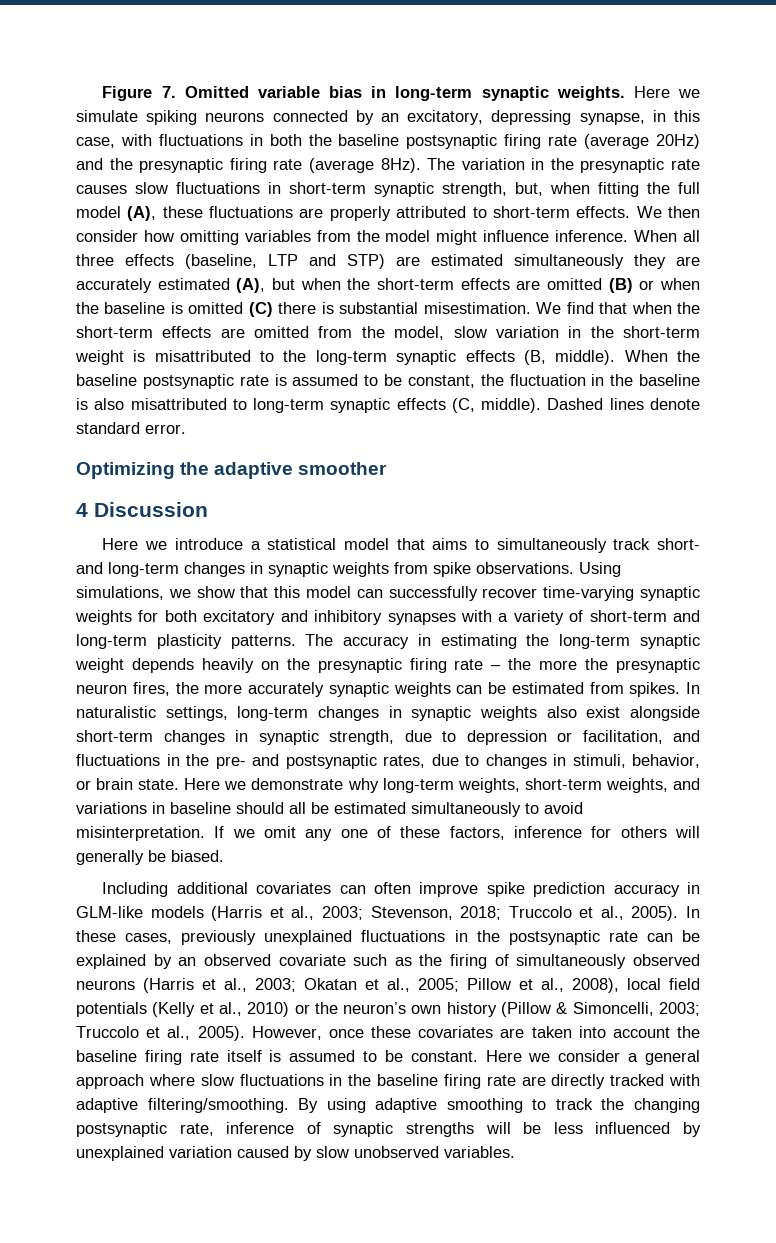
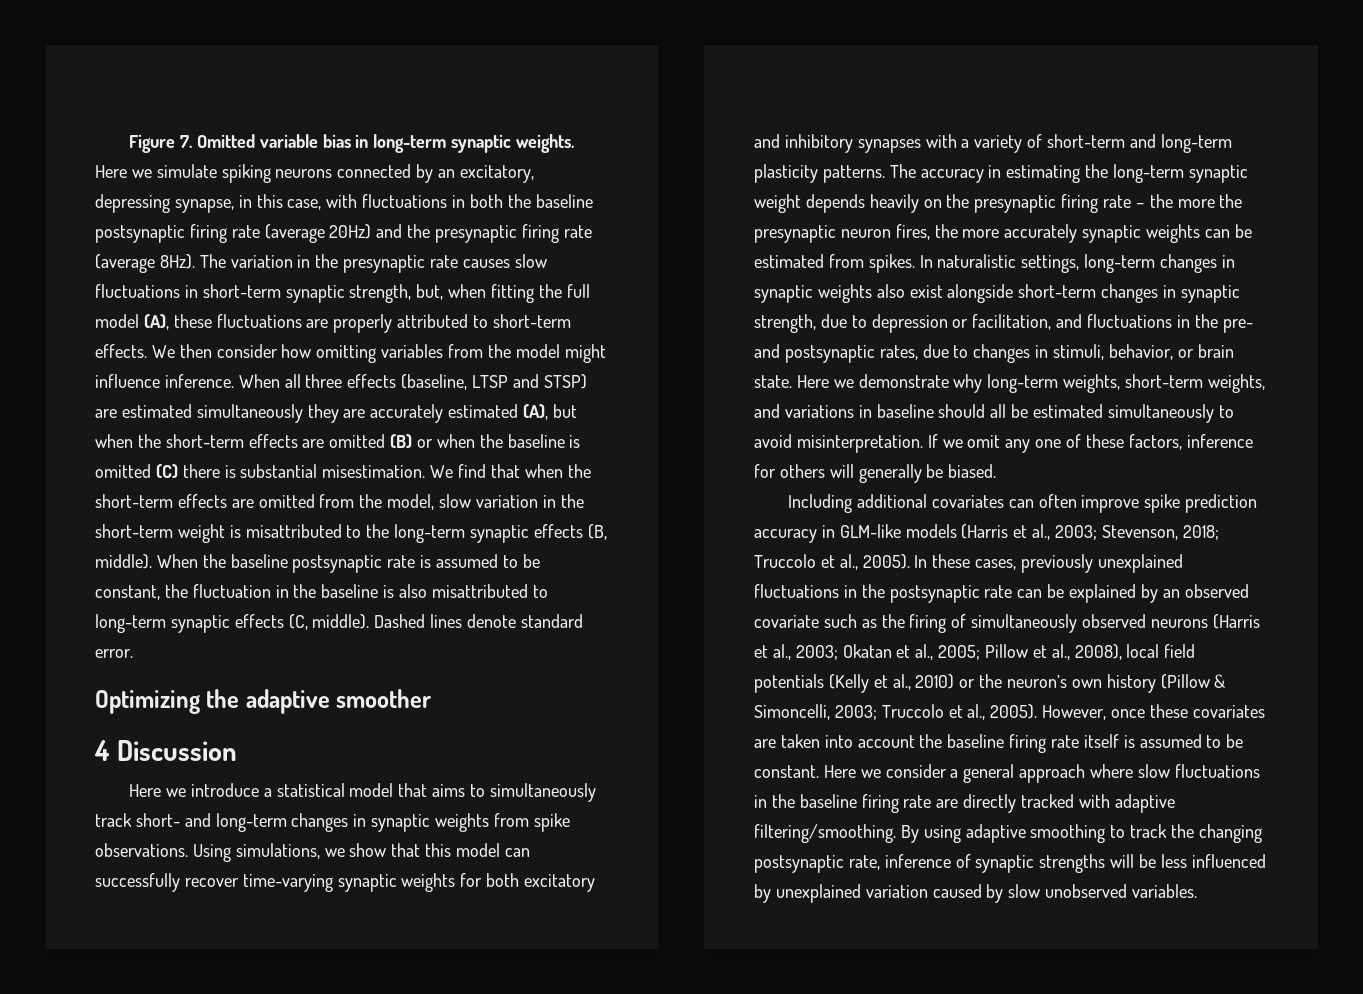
[268,254,385,269] LTP and STP) -> [472,374,587,389] LTSP and STSP)

